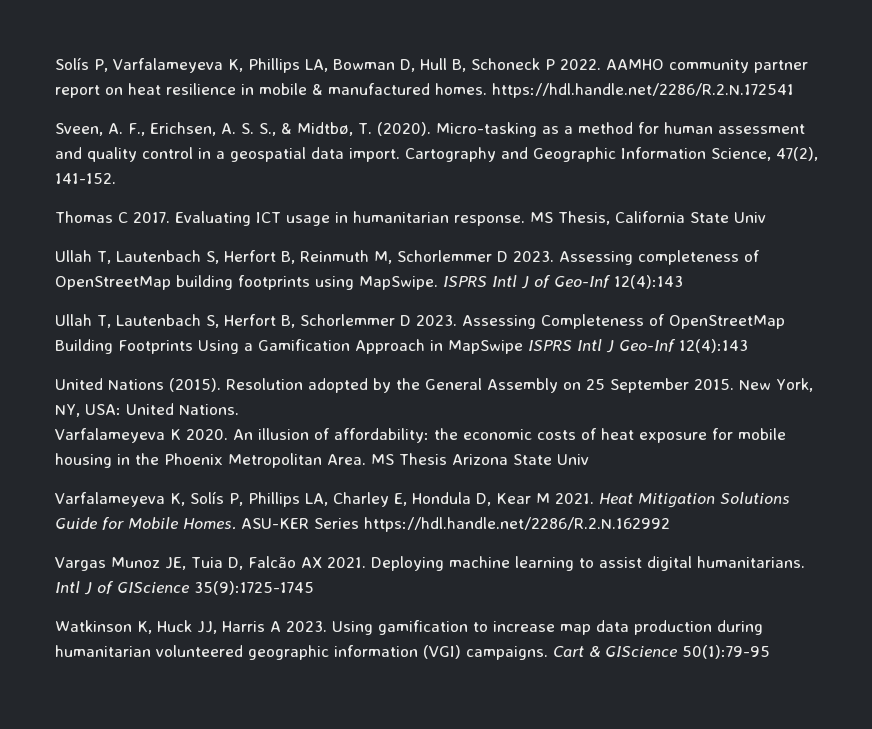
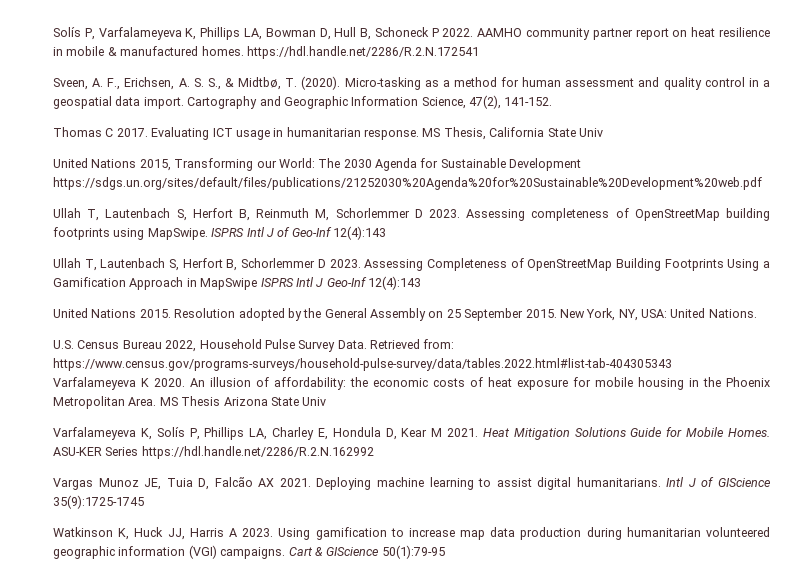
(766, 217) none -> [53,158,582,171] [53,177,762,190] // United Nations 2015, Transforming our World: The 2030 Agenda for Sustainable Development https://sdgs.un.org/sites/default/files/publications/21252030%20Agenda%20for%20Sustainable%20Development%20web.pdf
[169,378,221,392] (2015). -> [139,309,171,318] 2015.
(239, 409) none -> [53,339,455,352] [53,358,672,371] // U.S. Census Bureau 2022, Household Pulse Survey Data. Retrieved from: https://www.census.gov/programs-surveys/household-pulse-survey/data/tables.2022.html#list-tab-404305343

